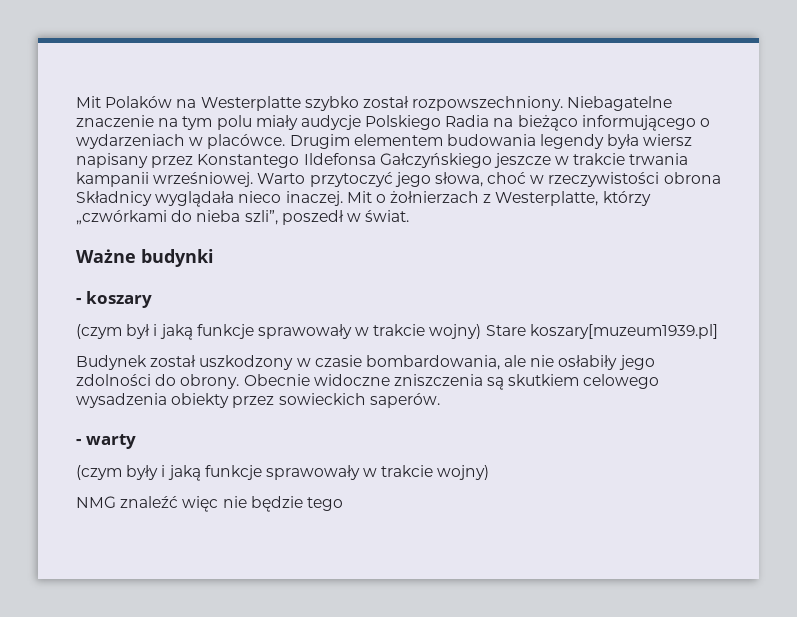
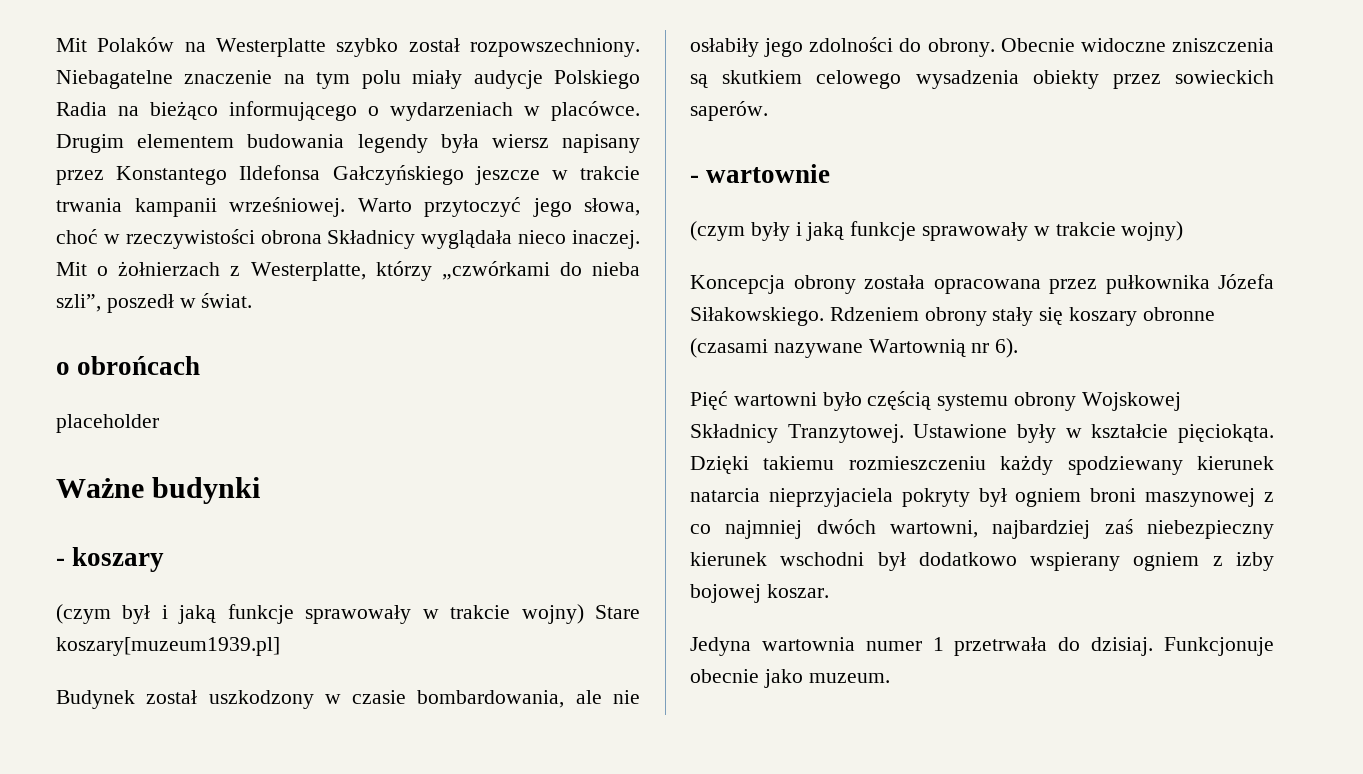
(410, 216) none -> [56,356,201,375] [56,414,159,433] // o obrońcach // placeholder
[85,434,136,449] warty -> [706,164,831,183] wartownie
[76,496,343,512] NMG znaleźć więc nie będzie tego -> [690,274,1274,294] [690,307,1215,326] [690,338,1019,358] [690,391,1181,411] [690,424,1274,443] [690,455,1274,475] [690,488,1274,507] [690,519,1274,539] [690,552,1274,571] [690,584,829,603] [690,637,1274,656] [690,669,890,688] Koncepcja obrony została opracowana przez pułkownika Józefa Siłakowskiego. Rdzeniem obrony stały się koszary obronne (czasami nazywane Wartownią nr 6). // Pięć wartowni było częścią systemu obrony Wojskowej Składnicy Tranzytowej. Ustawione były w kształcie pięciokąta. Dzięki takiemu rozmieszczeniu każdy spodziewany kierunek natarcia nieprzyjaciela pokryty był ogniem broni maszynowej z co najmniej dwóch wartowni, najbardziej zaś niebezpieczny kierunek wschodni był dodatkowo wspierany ogniem z izby bojowej koszar. // Jedyna wartownia numer 1 przetrwała do dzisiaj. Funkcjonuje obecnie jako muzeum.

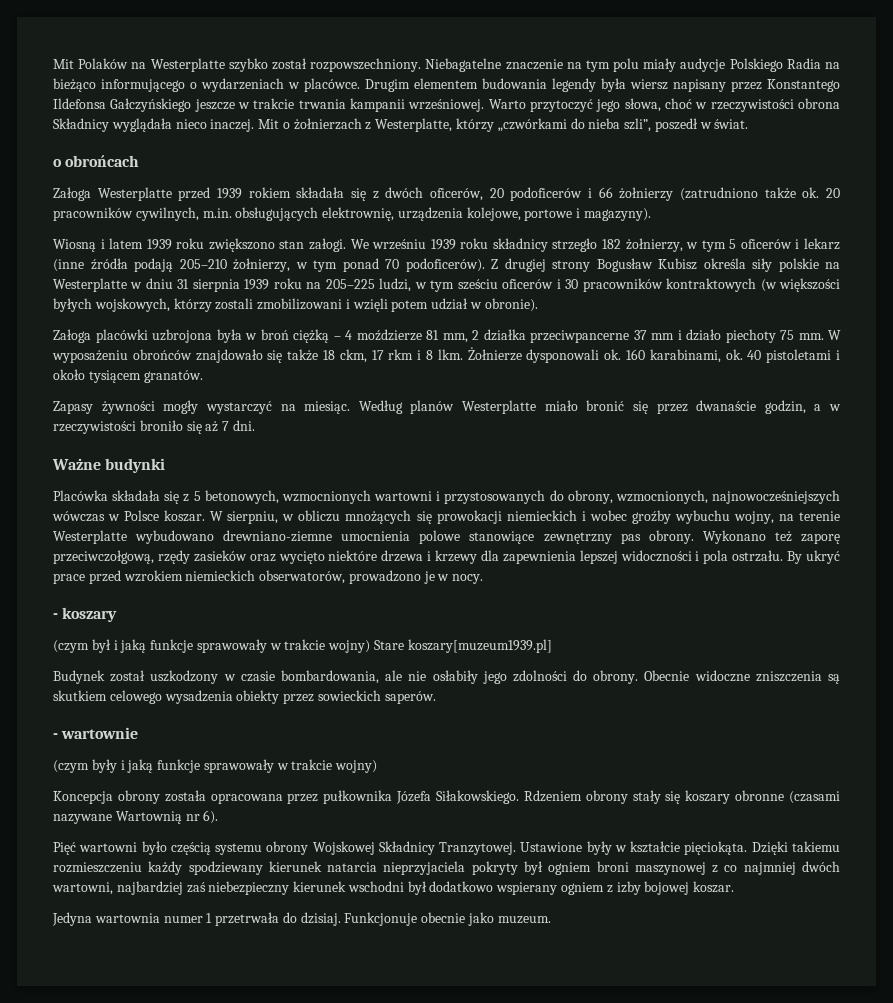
[56,414,159,433] [56,477,261,504] placeholder // Ważne budynki -> [53,187,840,201] [53,207,652,221] [53,238,840,252] [53,258,840,272] [53,278,840,292] [53,298,538,312] [53,329,841,343] [52,347,840,363] [53,369,203,383] [53,400,841,414] [53,420,255,434] [52,458,166,473] [53,490,840,504] [52,510,840,524] [53,530,841,544] [53,550,840,564] [53,570,484,584] Załoga Westerplatte przed 1939 rokiem składała się z dwóch oficerów, 20 podoficerów i 66 żołnierzy (zatrudniono także ok. 20 pracowników cywilnych, m.in. obsługujących elektrownię, urządzenia kolejowe, portowe i magazyny). // Wiosną i latem 1939 roku zwiększono stan załogi. We wrześniu 1939 roku składnicy strzegło 182 żołnierzy, w tym 5 oficerów i lekarz (inne źródła podają 205–210 żołnierzy, w tym ponad 70 podoficerów). Z drugiej strony Bogusław Kubisz określa siły polskie na Westerplatte w dniu 31 sierpnia 1939 roku na 205–225 ludzi, w tym sześciu oficerów i 30 pracowników kontraktowych (w większości byłych wojskowych, którzy zostali zmobilizowani i wzięli potem udział w obronie). // Załoga placówki uzbrojona była w broń ciężką – 4 moździerze 81 mm, 2 działka przeciwpancerne 37 mm i działo piechoty 75 mm. W wyposażeniu obrońców znajdowało się także 18 ckm, 17 rkm i 8 lkm. Żołnierze dysponowali ok. 160 karabinami, ok. 40 pistoletami i około tysiącem granatów. // Zapasy żywności mogły wystarczyć na miesiąc. Według planów Westerplatte miało bronić się przez dwanaście godzin, a w rzeczywistości broniło się aż 7 dni. // Ważne budynki // Placówka składała się z 5 betonowych, wzmocnionych wartowni i przystosowanych do obrony, wzmocnionych, najnowocześniejszych wówczas w Polsce koszar. W sierpniu, w obliczu mnożących się prowokacji niemieckich i wobec groźby wybuchu wojny, na terenie Westerplatte wybudowano drewniano-ziemne umocnienia polowe stanowiące zewnętrzny pas obrony. Wykonano też zaporę przeciwczołgową, rzędy zasieków oraz wycięto niektóre drzewa i krzewy dla zapewnienia lepszej widoczności i pola ostrzału. By ukryć prace przed wzrokiem niemieckich obserwatorów, prowadzono je w nocy.

